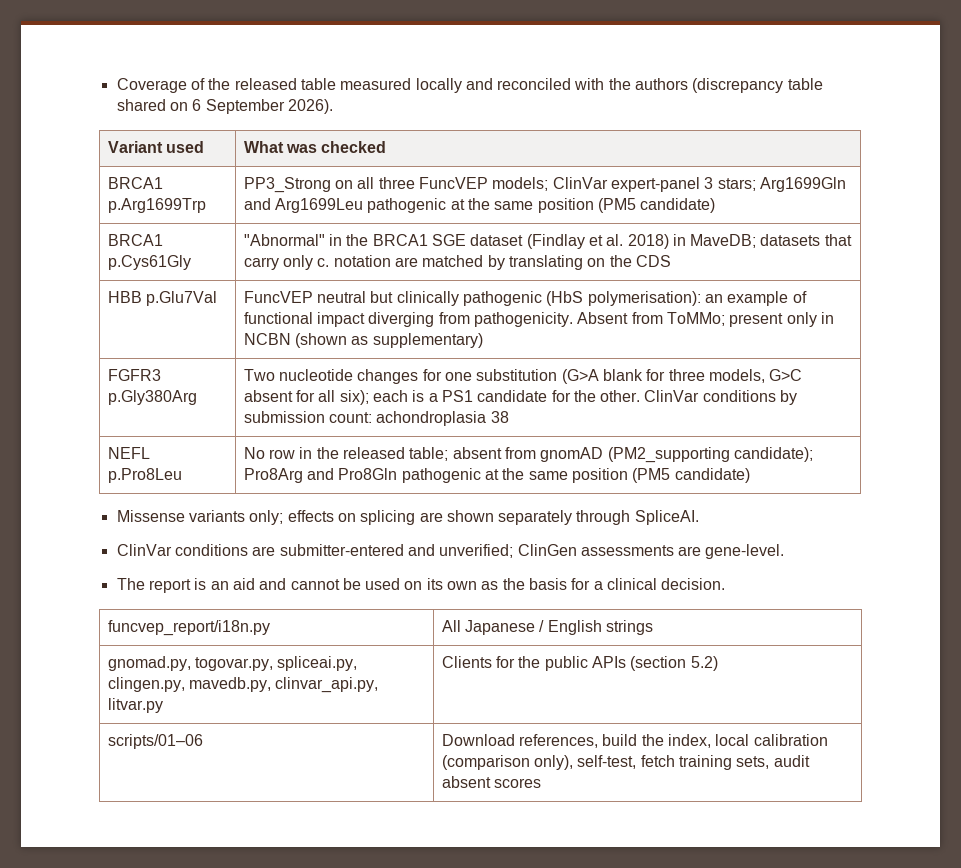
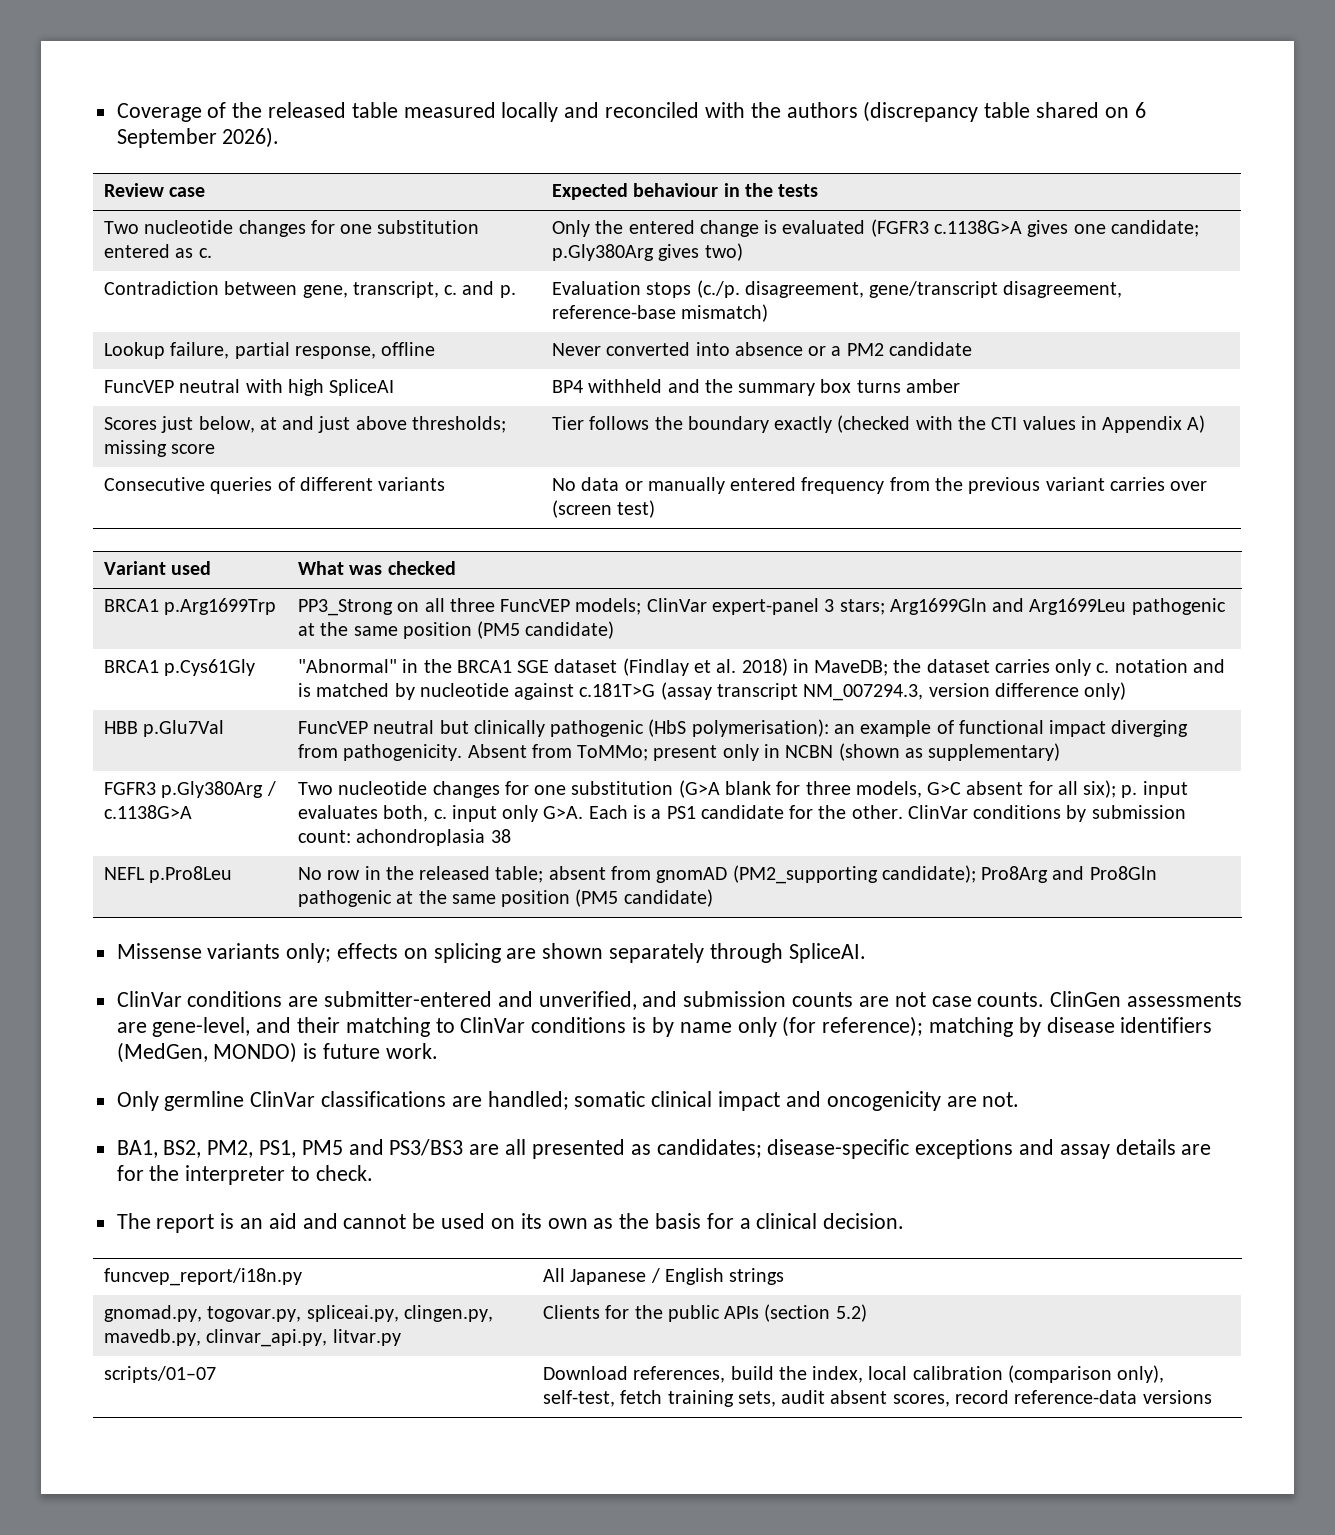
(333, 106) none -> [104,183,206,197] [552,183,819,200] [104,220,480,237] [104,244,212,258] [552,219,1199,237] [552,243,743,261] [104,281,516,298] [552,280,1123,298] [552,304,769,322] [104,342,436,359] [552,342,973,356] [104,379,395,396] [552,379,961,396] [104,416,507,433] [104,440,216,457] [552,415,1206,433] [104,477,446,494] [552,477,1208,494] [552,500,656,518] // Review case | Expected behaviour in the tests // Two nucleotide changes for one substitution entered as c. | Only the entered change is evaluated (FGFR3 c.1138G>A gives one candidate; p.Gly380Arg gives two) // Contradiction between gene, transcript, c. and p. | Evaluation stops (c./p. disagreement, gene/transcript disagreement, reference-base mismatch) // Lookup failure, partial response, offline | Never converted into absence or a PM2 candidate // FuncVEP neutral with high SpliceAI | BP4 withheld and the summary box turns amber // Scores just below, at and just above thresholds; missing score | Tier follows the boundary exactly (checked with the CTI values in Appendix A) // Consecutive queries of different variants | No data or manually entered frequency from the previous variant carries over (screen test)
[760,234,852,246] [243,255,671,270] datasets that carry only c. notation are matched by translating on the CDS -> [893,659,1225,676] [298,682,1127,701] the dataset carries only c. notation and is matched by nucleotide against c.181T>G (assay transcript NM_007294.3, version difference only)
(197, 397) none -> [266,781,276,796] [104,805,193,819] / c.1138G>A
[372,390,408,402] each -> [1121,781,1188,798] [298,805,628,822] p. input evaluates both, c. input only G>A. Each
[439,544,785,559] unverified; ClinGen assessments are gene-level. -> [538,991,1242,1010] [116,1016,1213,1037] [116,1042,438,1063] [116,1091,1020,1111] [116,1139,1212,1159] [116,1165,373,1185] unverified, and submission counts are not case counts. ClinGen assessments are gene-level, and their matching to ClinVar conditions is by name only (for reference); matching by disease identifiers (MedGen, MONDO) is future work. // Only germline ClinVar classifications are handled; somatic clinical impact and oncogenicity are not. // BA1, BS2, PM2, PS1, PM5 and PS3/BS3 are all presented as candidates; disease-specific exceptions and assay details are for the interpreter to check.
[107,734,203,749] scripts/01–06 -> [104,1366,217,1383] scripts/01–07
[493,778,541,788] scores -> [892,1390,1212,1407] scores, record reference-data versions

